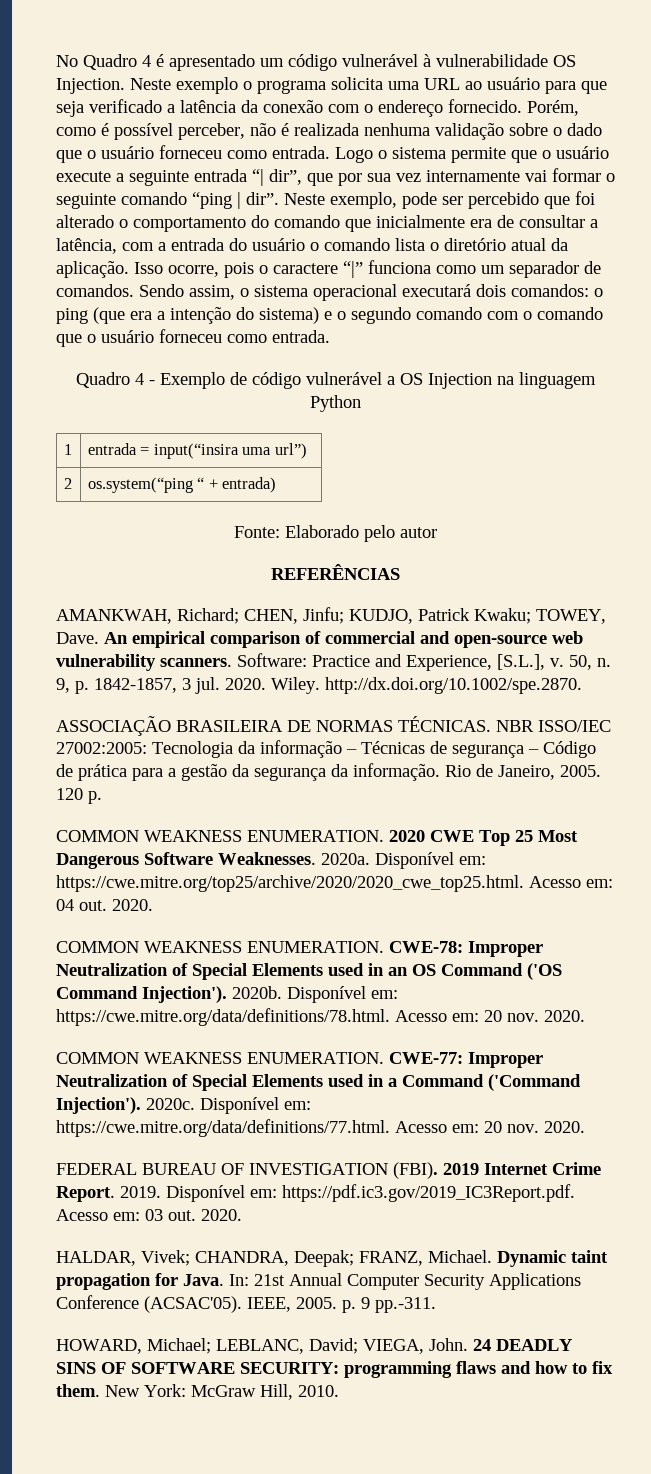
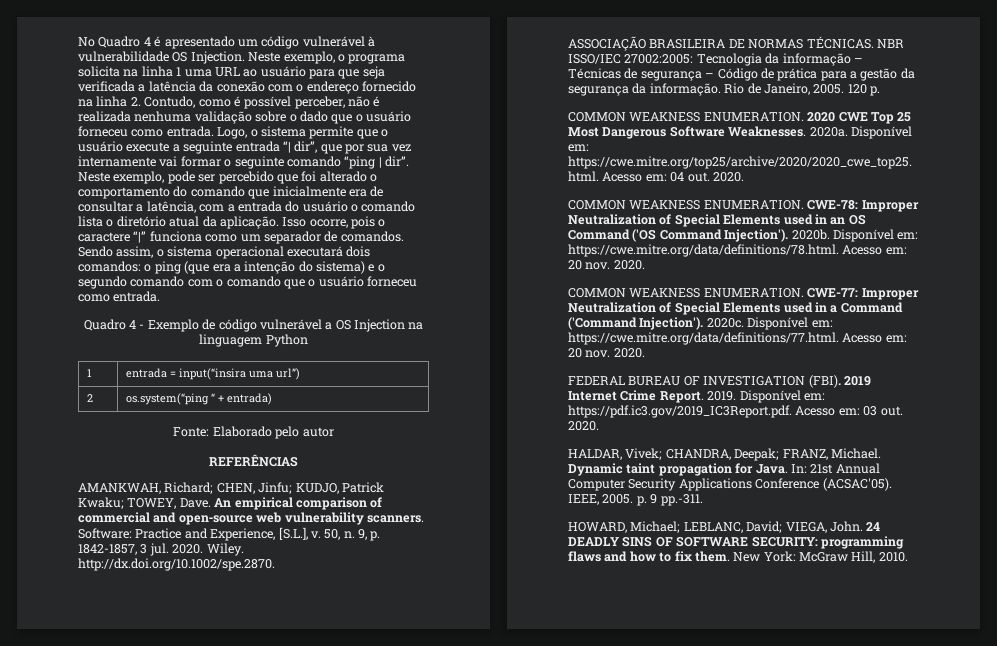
[176,77,238,94] exemplo -> [283,51,335,64] exemplo,
(383, 83) none -> [123,66,182,77] na linha 1
[89,99,162,113] verificado -> [78,81,135,92] verificada
[448,99,579,116] fornecido. Porém, -> [362,81,416,92] [78,96,196,108] fornecido na linha 2. Contudo,
[335,147,373,163] Logo -> [217,127,248,139] Logo,

